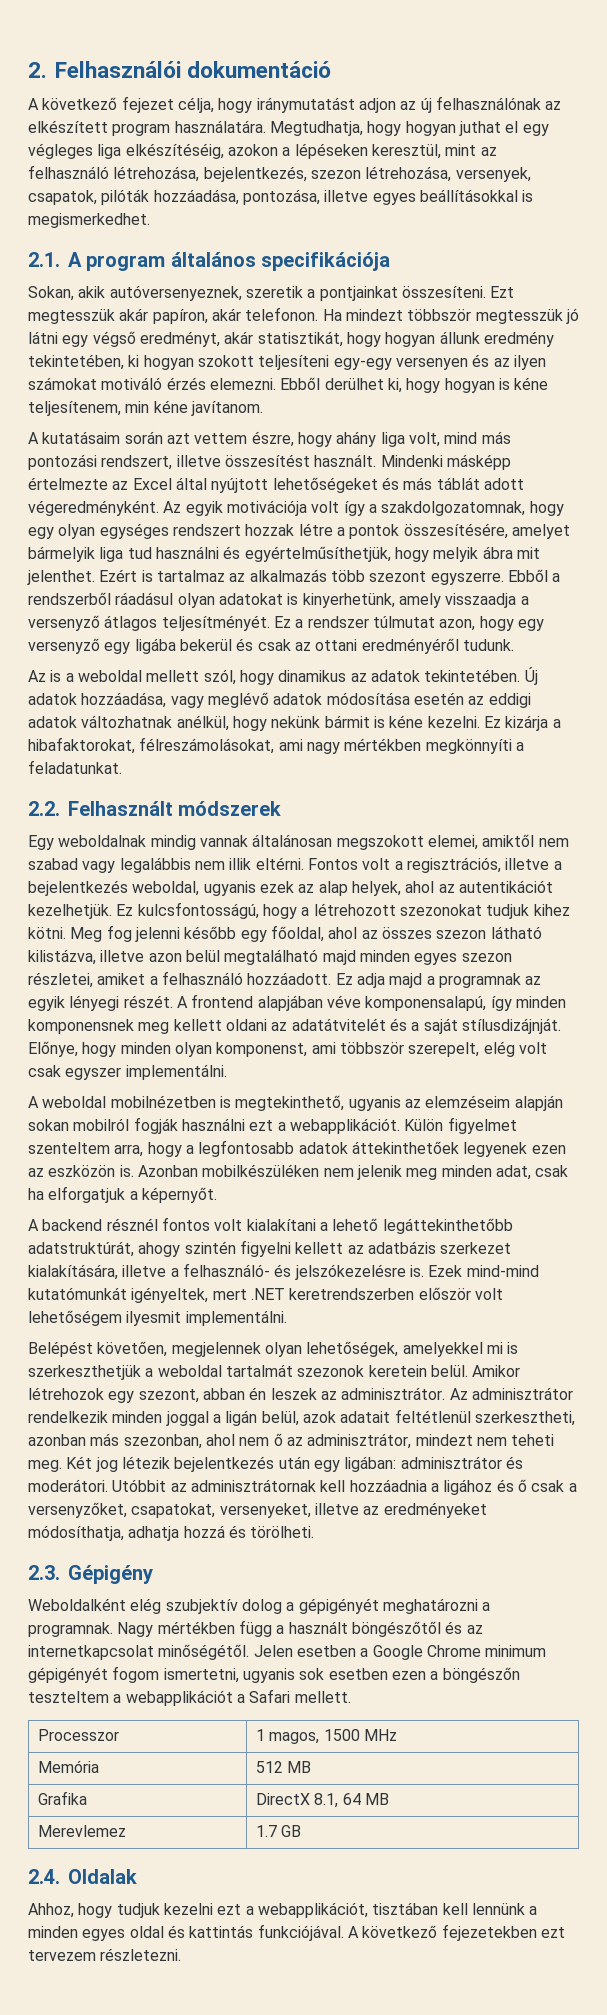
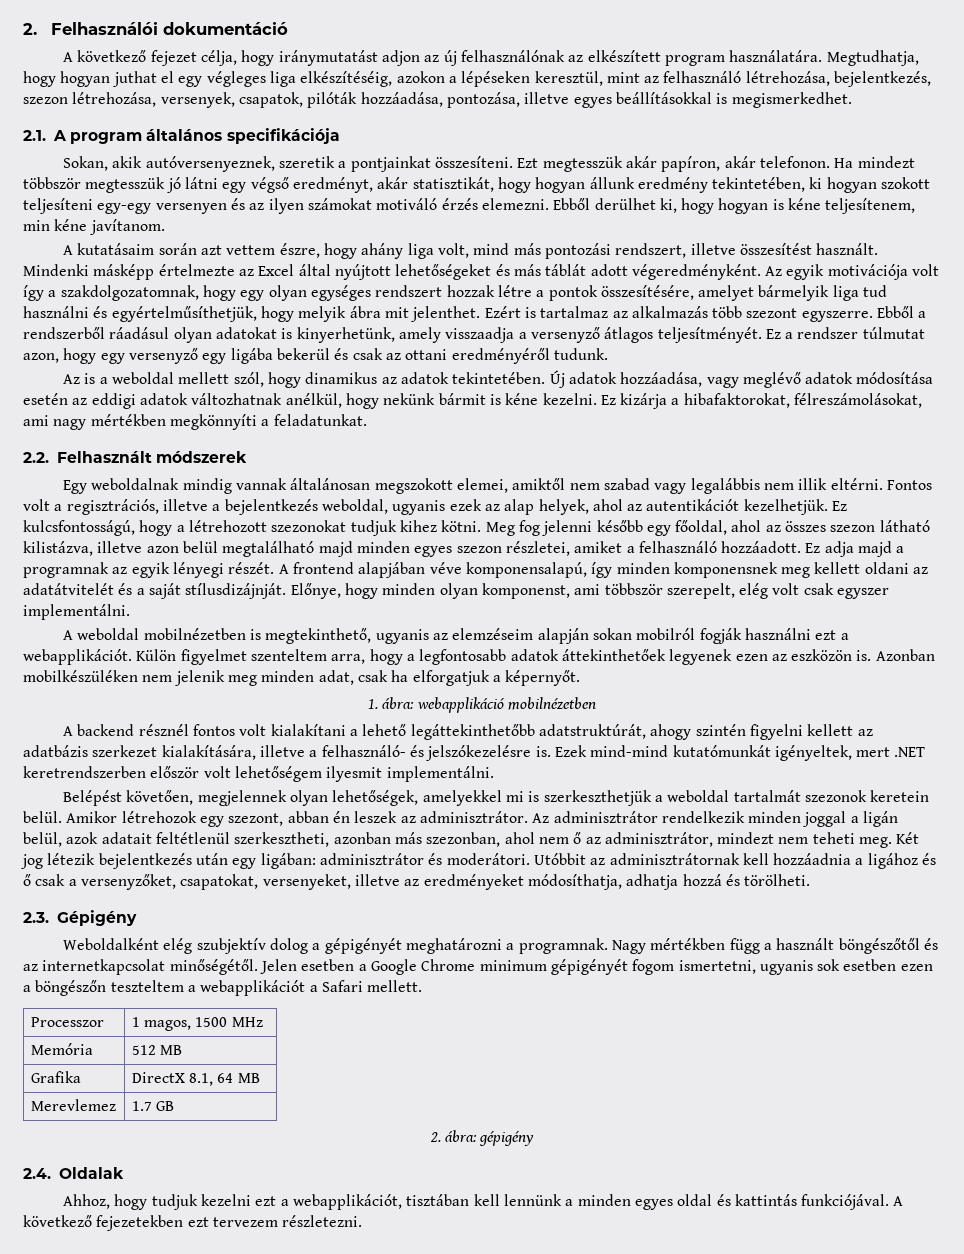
(217, 1195) none -> [368,697,596,713] // 1. ábra: webapplikáció mobilnézetben
(302, 1831) none -> [429,1130,535,1146] // 2. ábra: gépigény

